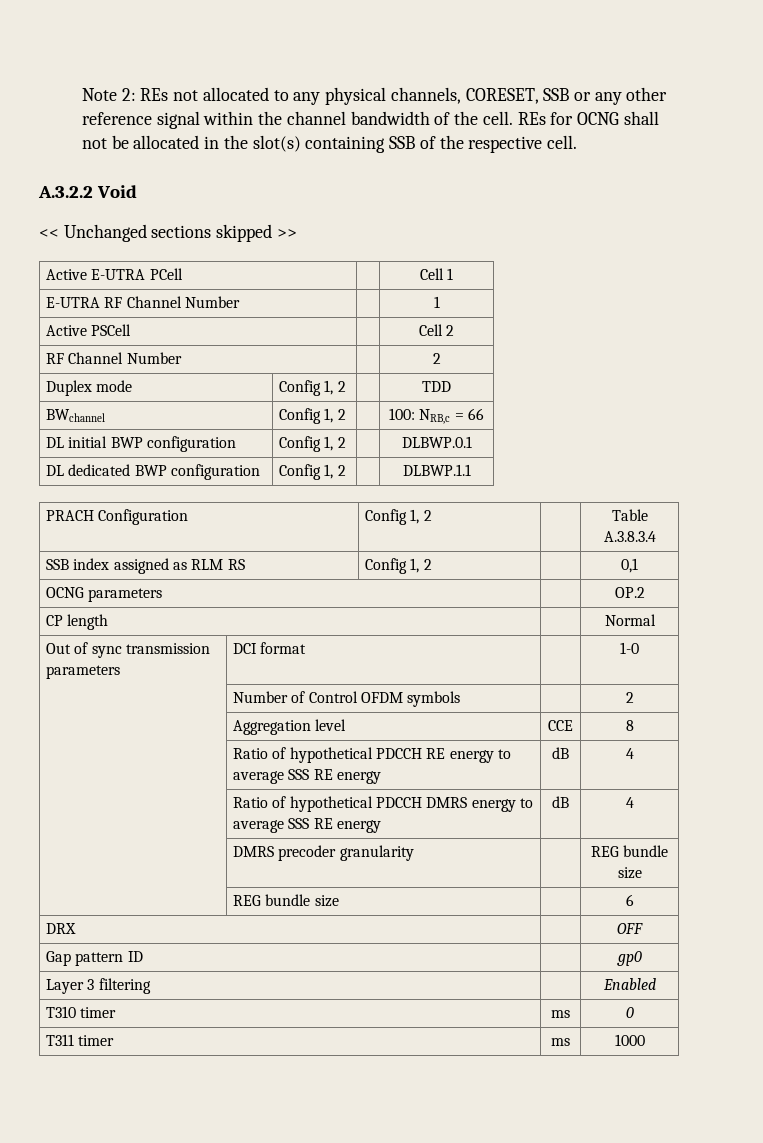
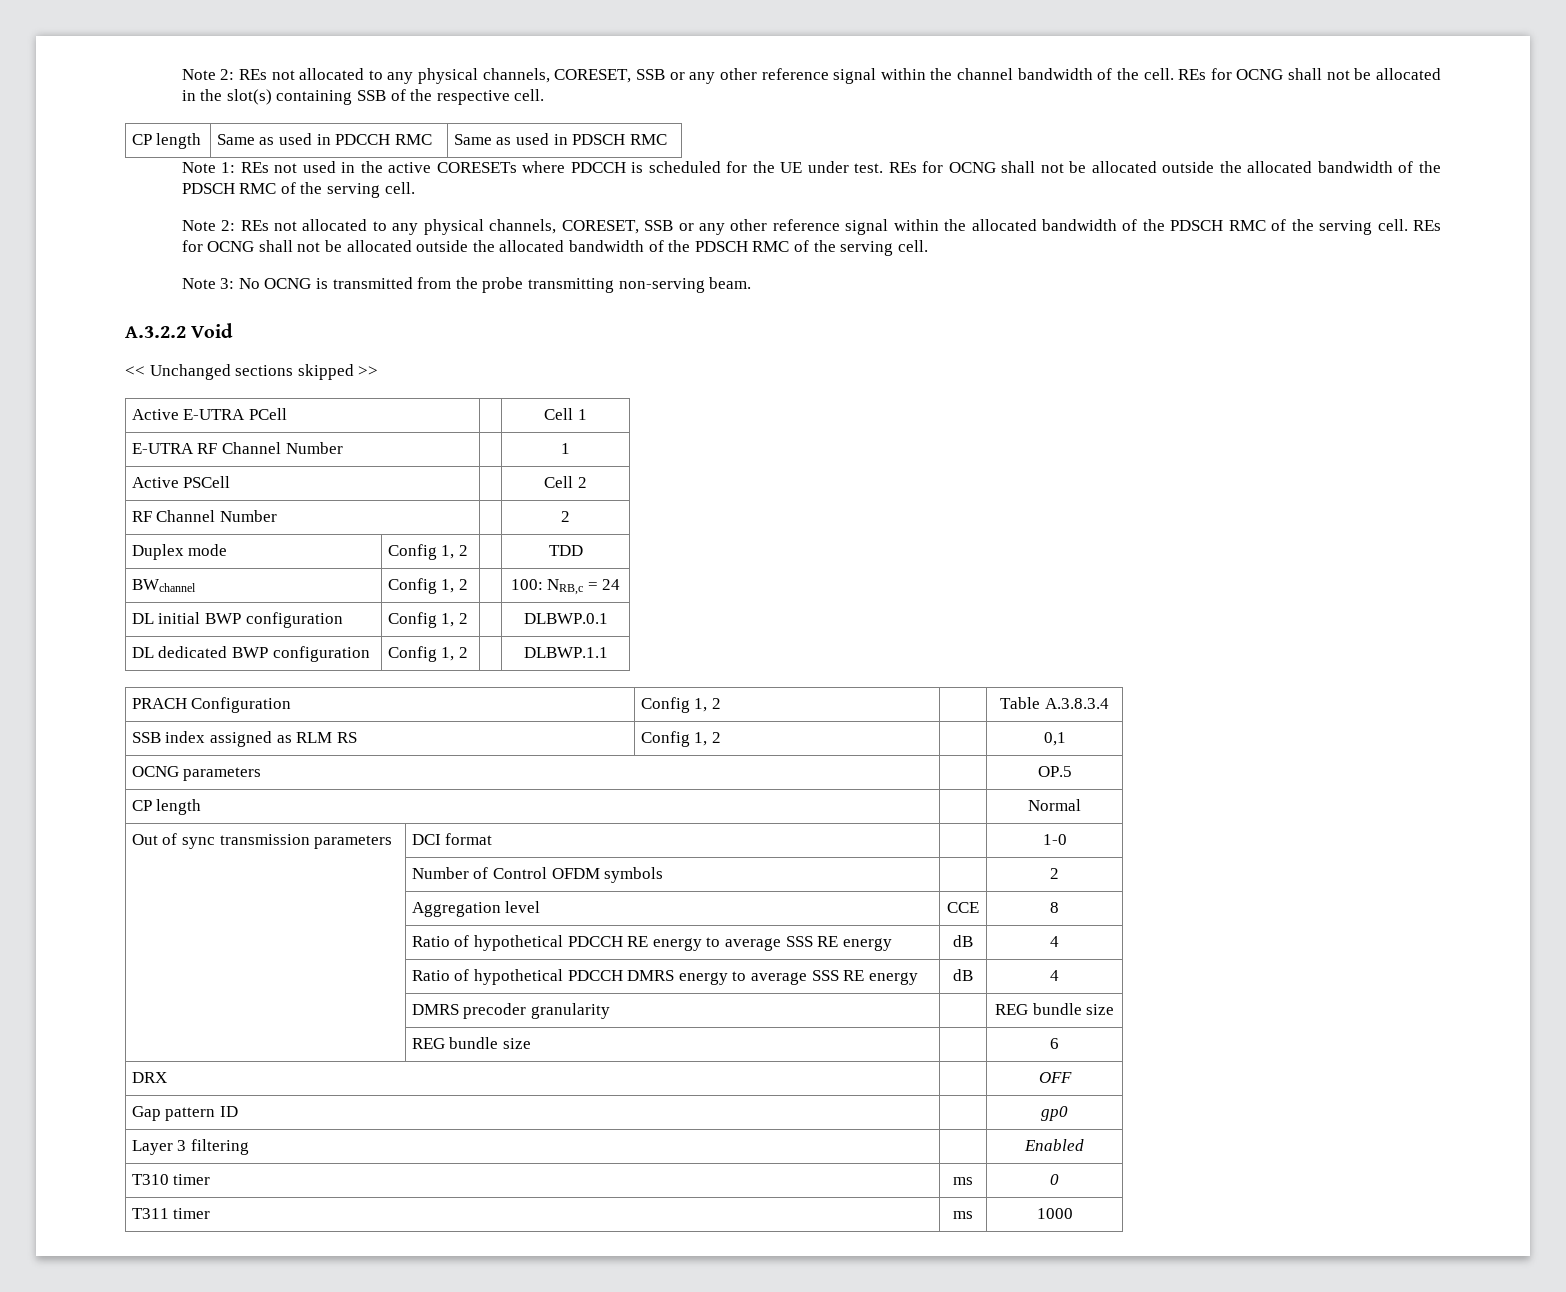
(577, 142) none -> [131,133,202,149] [216,133,432,145] [453,133,667,145] [181,161,1441,173] [181,182,415,198] [181,219,1441,235] [181,240,928,256] [181,277,752,293] // CP length | Same as used in PDCCH RMC | Same as used in PDSCH RMC // Note 1: REs not used in the active CORESETs where PDCCH is scheduled for the UE under test. REs for OCNG shall not be allocated outside the allocated bandwidth of the PDSCH RMC of the serving cell. // Note 2: REs not allocated to any physical channels, CORESET, SSB or any other reference signal within the allocated bandwidth of the PDSCH RMC of the serving cell. REs for OCNG shall not be allocated outside the allocated bandwidth of the PDSCH RMC of the serving cell. // Note 3: No OCNG is transmitted from the probe transmitting non-serving beam.
[467,408,484,420] 66 -> [602,579,621,590] 24
[614,587,645,598] OP.2 -> [1037,766,1072,777] OP.5

